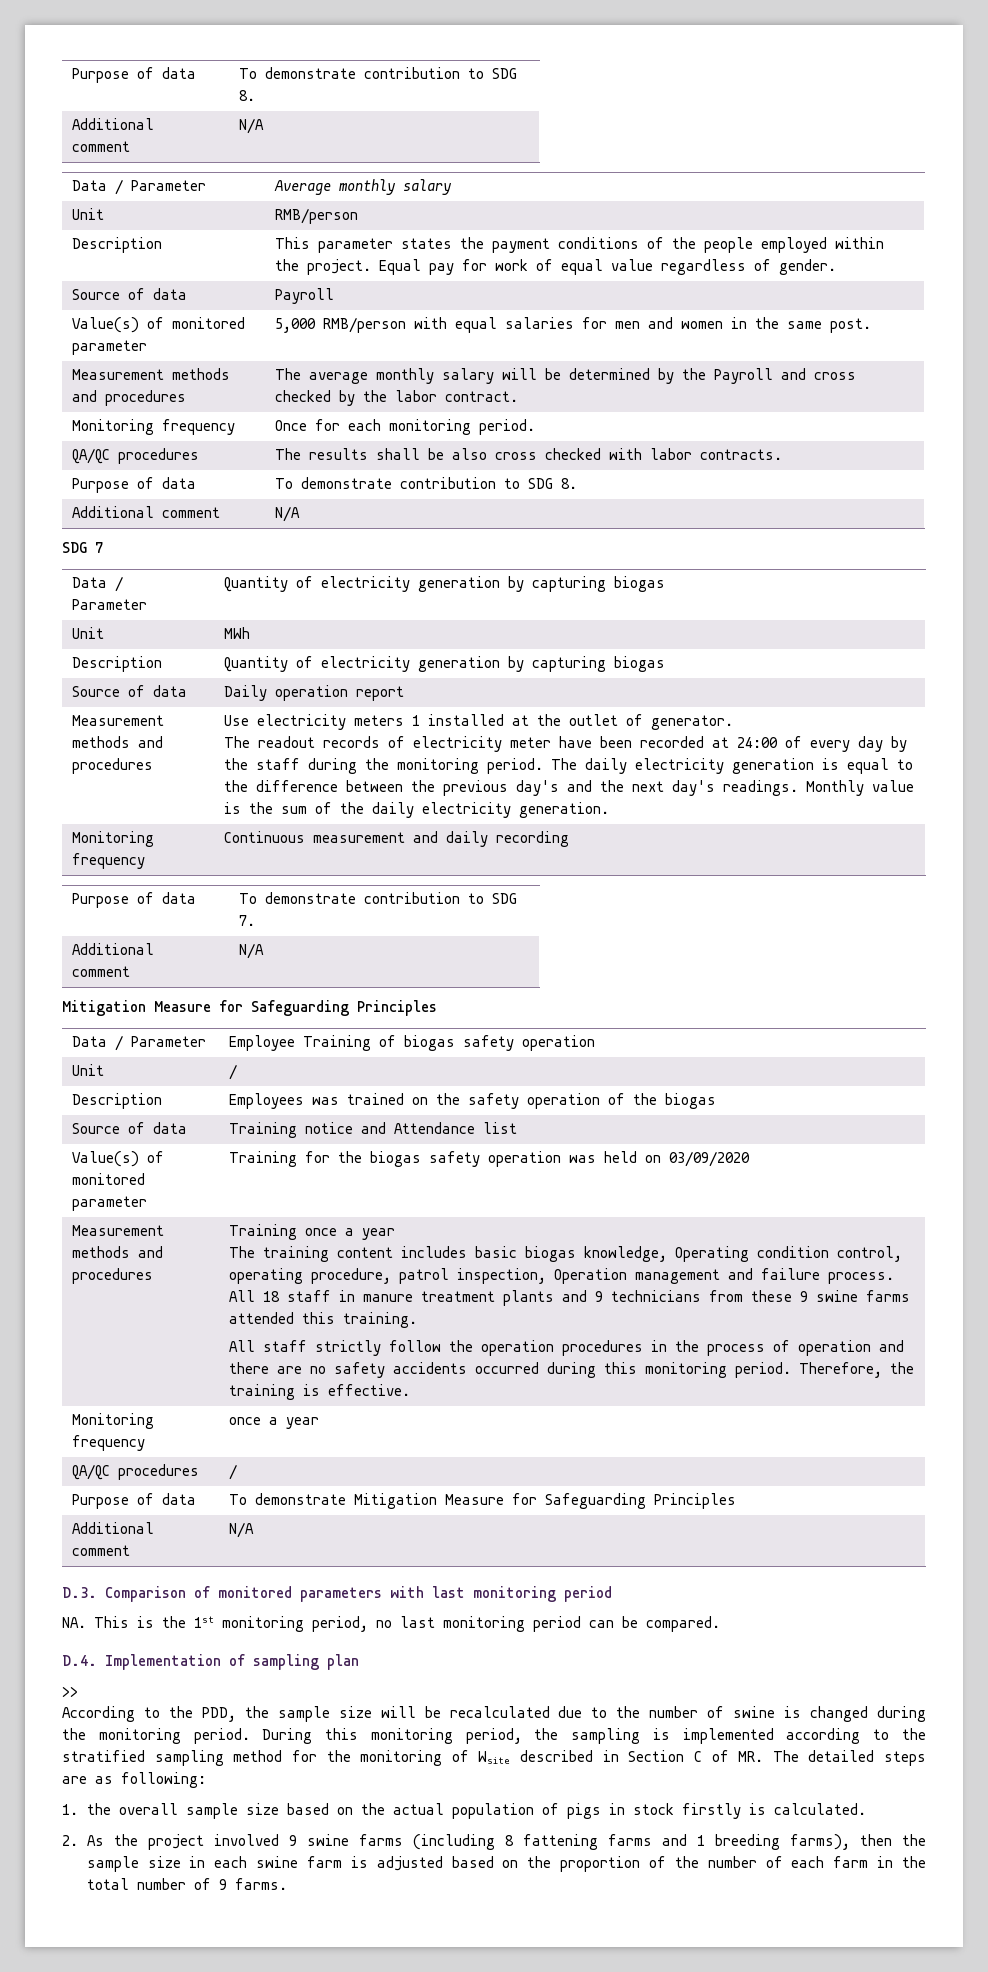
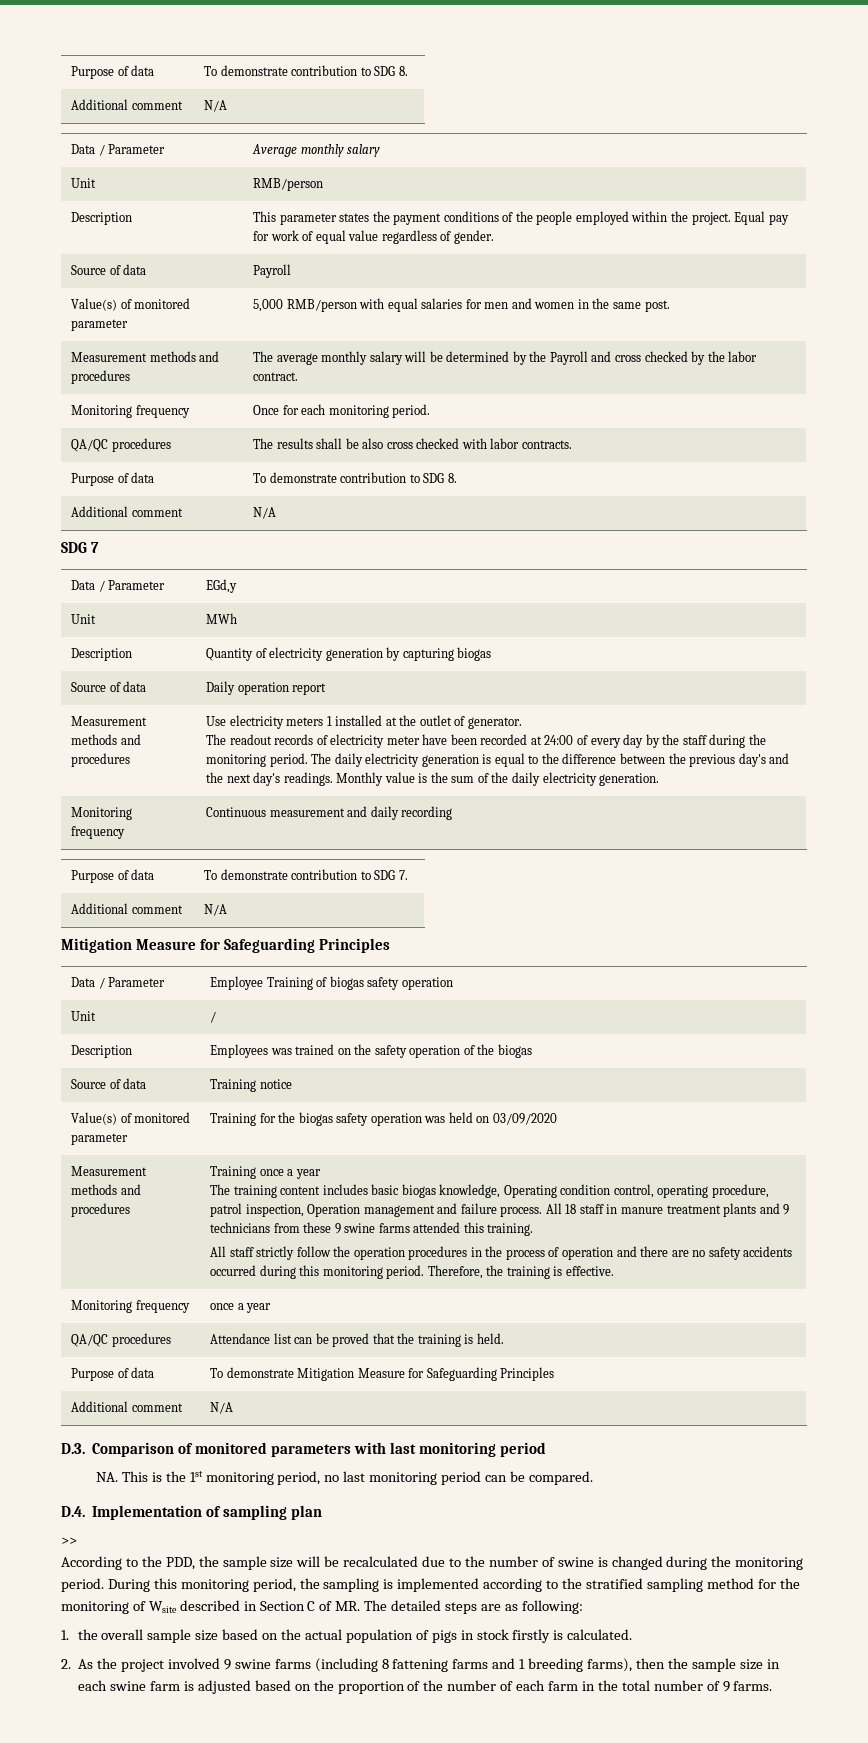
[224,576,666,592] Quantity of electricity generation by capturing biogas -> [206,579,238,593] EGd,y
[361,1122,518,1134] and Attendance list -> (292, 1084) none
[229,1464,238,1480] / -> [210,1333,504,1347] Attendance list can be proved that the training is held.

